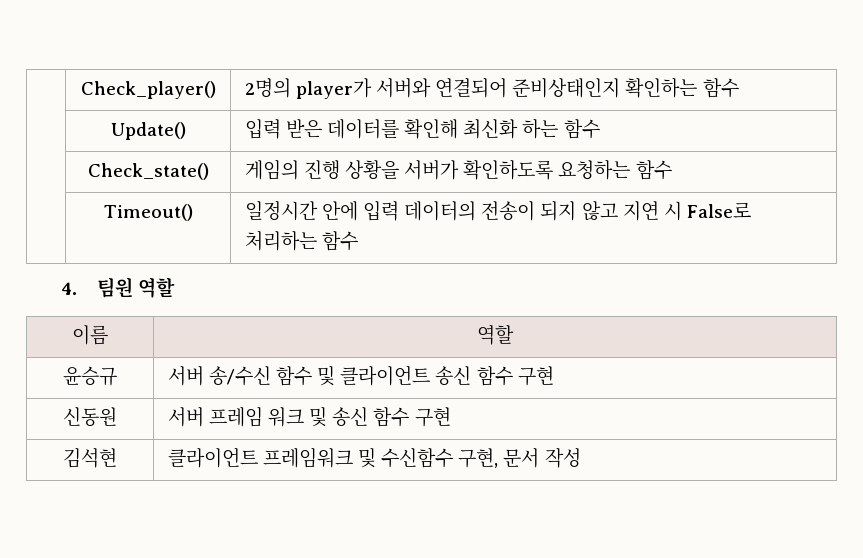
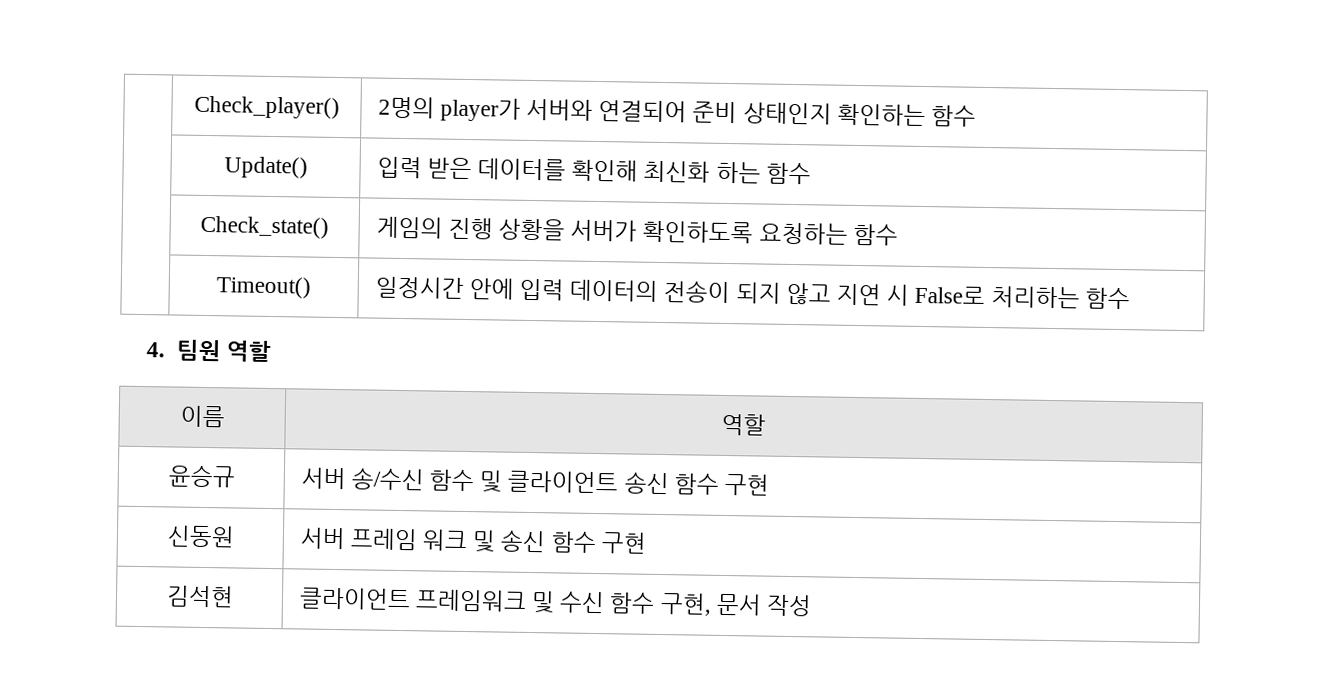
[512,78,621,98] 준비상태인지 -> [692,101,832,125] 준비 상태인지
[381,448,454,468] 수신함수 -> [559,591,656,614] 수신 함수

